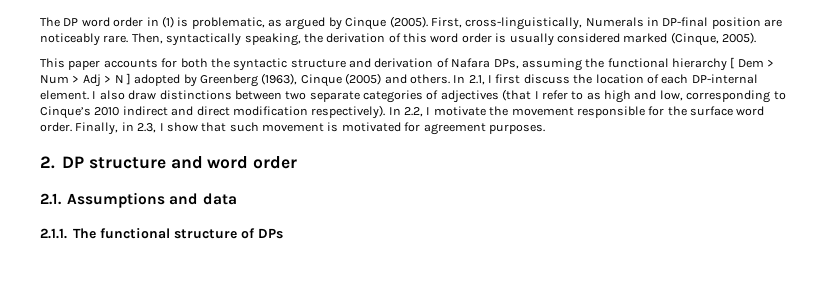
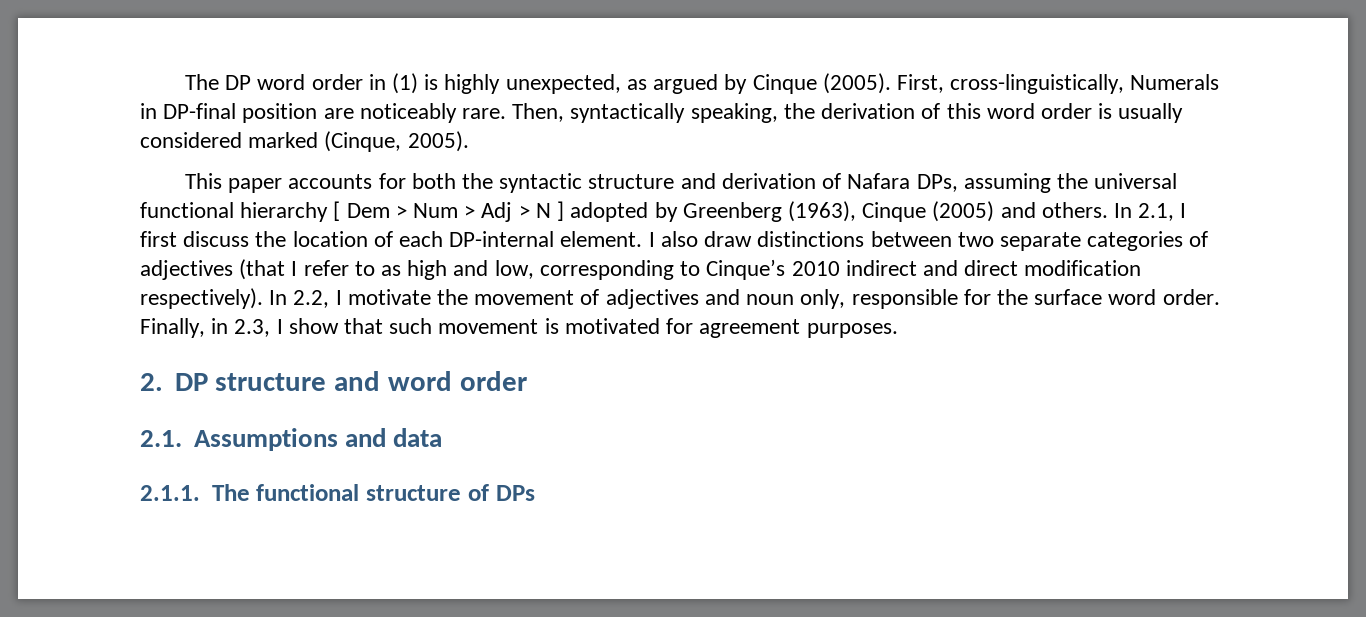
[191,17,265,29] problematic, -> [444,74,621,94] highly unexpected,
(605, 63) none -> [1094,173,1178,189] universal
(574, 111) none -> [580,289,846,309] of adjectives and noun only,

